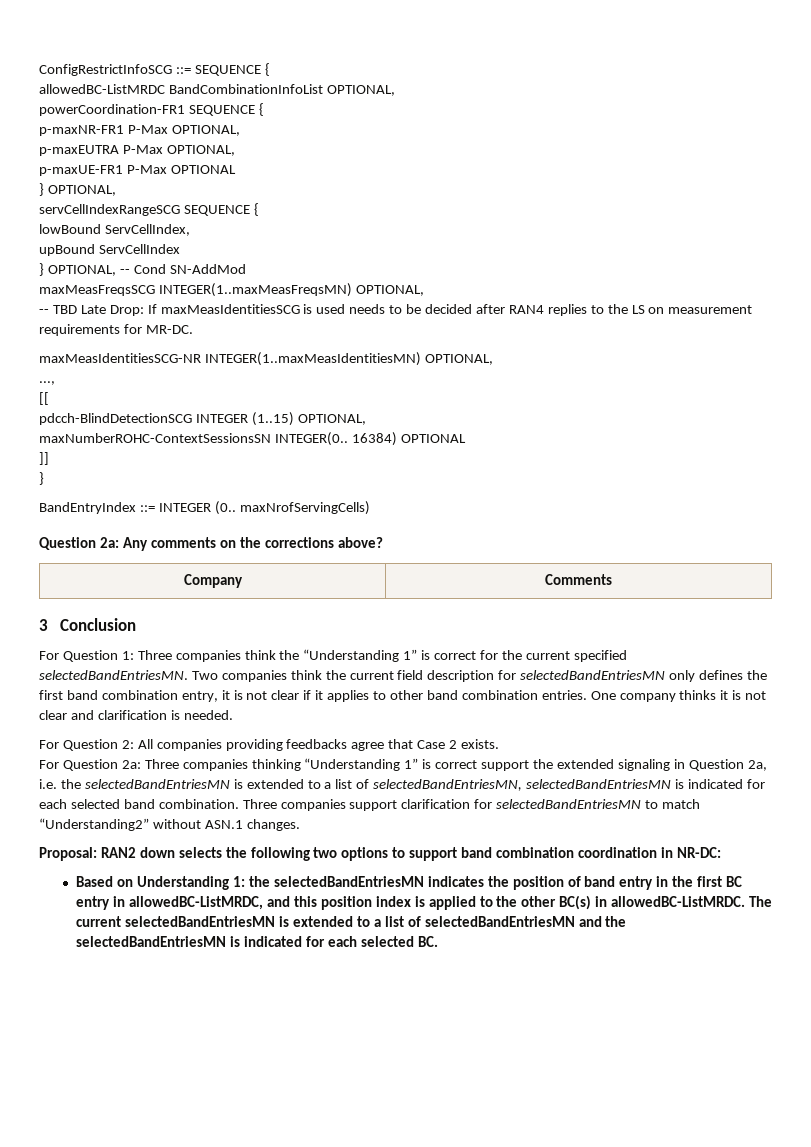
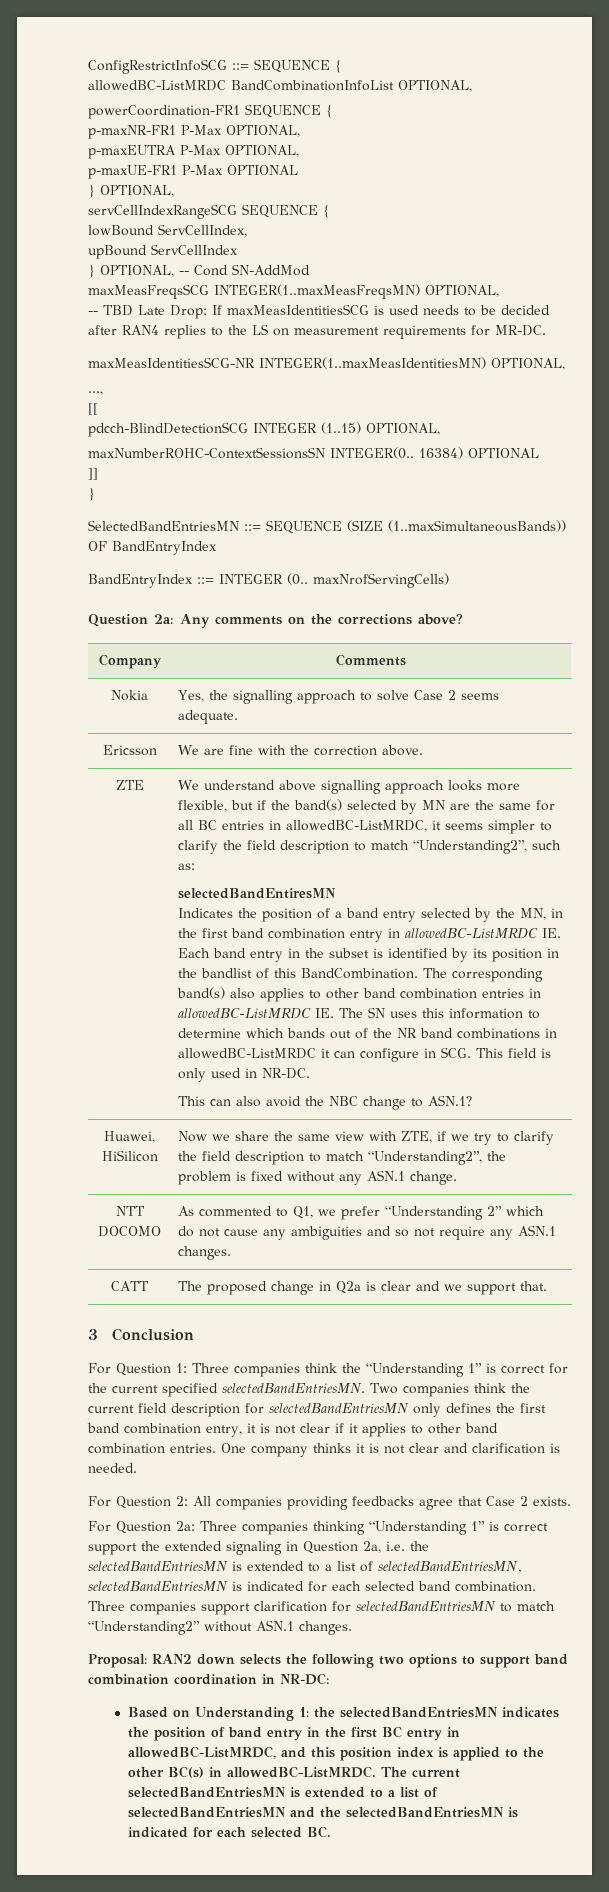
(44, 478) none -> [88,520,566,534] [88,541,217,555] // SelectedBandEntriesMN ::= SEQUENCE (SIZE (1..maxSimultaneousBands)) OF BandEntryIndex
(612, 579) none -> [111,690,148,701] [178,690,500,704] [178,710,239,724] [102,745,157,756] [178,745,424,756] [115,780,144,790] [178,780,521,794] [178,799,556,814] [178,820,553,834] [178,840,562,854] [178,863,196,870] [178,888,337,899] [178,908,564,922] [178,928,562,942] [178,948,560,962] [178,968,544,982] [177,987,542,1002] [178,1007,541,1019] [178,1028,558,1039] [178,1047,552,1062] [178,1068,311,1082] [178,1095,473,1110] [104,1131,155,1143] [101,1150,158,1162] [178,1131,555,1145] [178,1151,507,1165] [178,1170,458,1185] [115,1206,145,1216] [98,1226,161,1237] [178,1206,545,1220] [178,1225,557,1240] [178,1246,232,1260] [111,1281,149,1291] [178,1281,548,1295] // Nokia | Yes, the signalling approach to solve Case 2 seems adequate. // Ericsson | We are fine with the correction above. // ZTE | We understand above signalling approach looks more flexible, but if the band(s) selected by MN are the same for all BC entries in allowedBC-ListMRDC, it seems simpler to clarify the field description to match “Understanding2”, such as: // selectedBandEntiresMN // Indicates the position of a band entry selected by the MN, in the first band combination entry in allowedBC-ListMRDC IE. Each band entry in the subset is identified by its position in the bandlist of this BandCombination. The corresponding band(s) also applies to other band combination entries in allowedBC-ListMRDC IE. The SN uses this information to determine which bands out of the NR band combinations in allowedBC-ListMRDC it can configure in SCG. This field is only used in NR-DC. // This can also avoid the NBC change to ASN.1? // Huawei, HiSilicon | Now we share the same view with ZTE, if we try to clarify the field description to match “Understanding2”, the problem is fixed without any ASN.1 change. // NTT DOCOMO | As commented to Q1, we prefer “Understanding 2” which do not cause any ambiguities and so not require any ASN.1 changes. // CATT | The proposed change in Q2a is clear and we support that.

